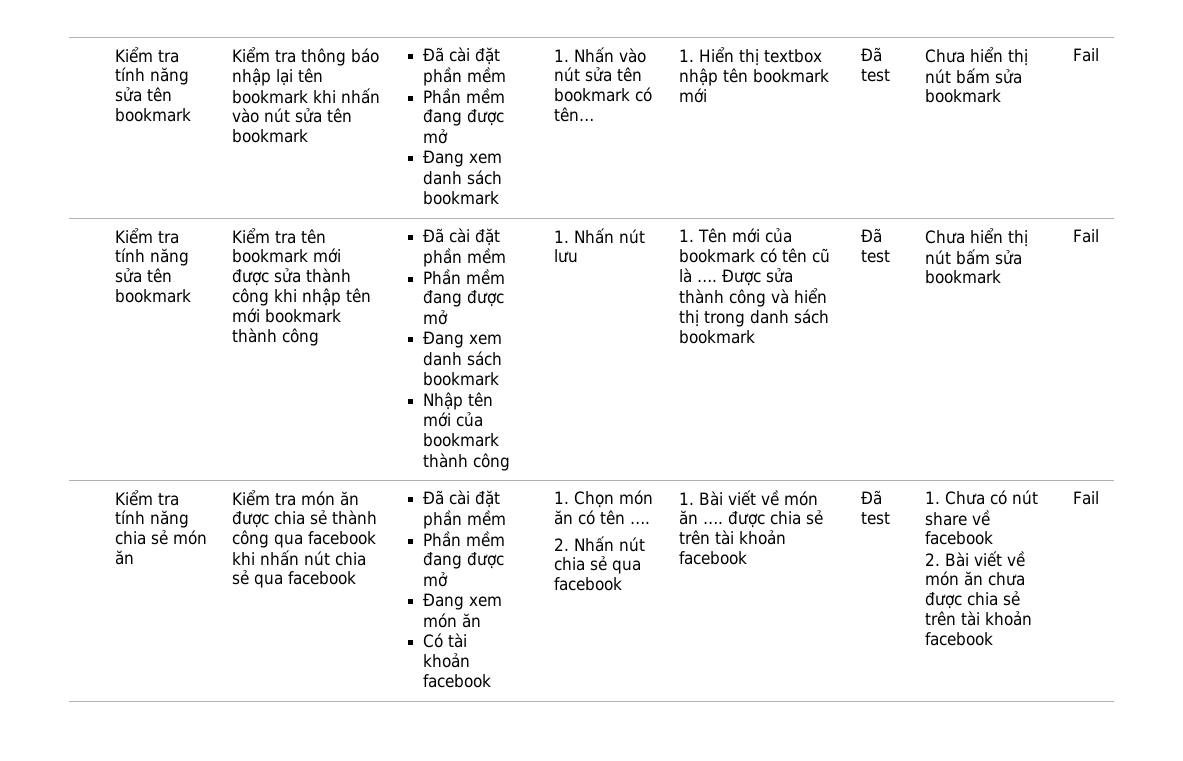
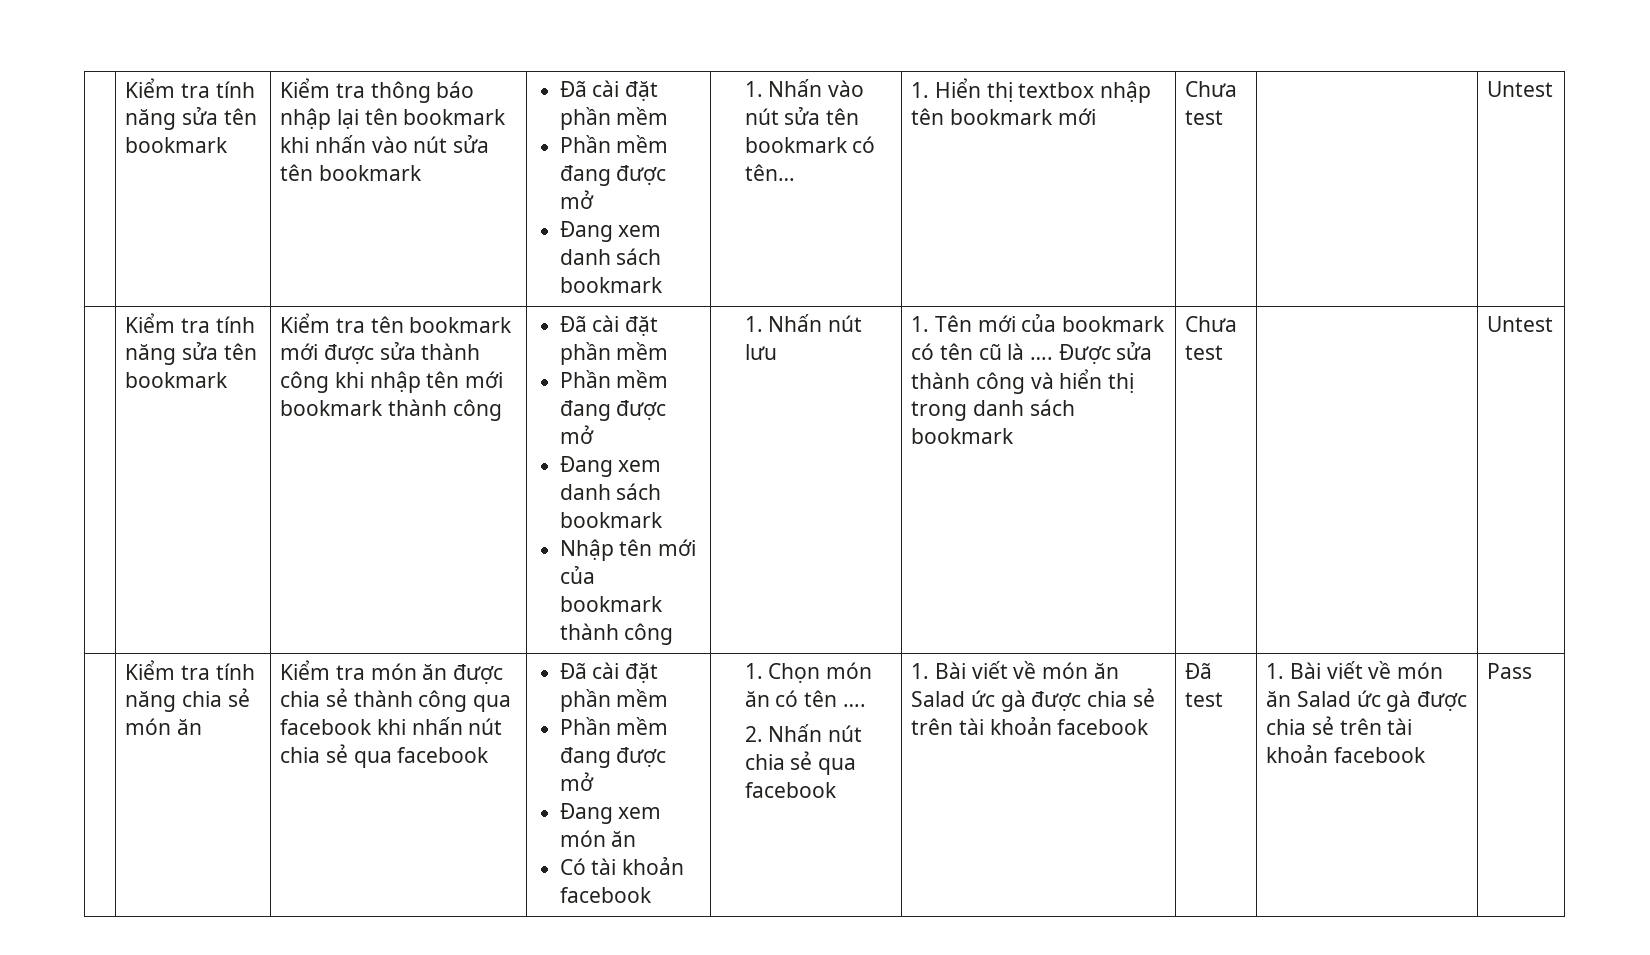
[860,47,882,62] [860,69,890,82] [924,47,1028,66] [924,68,1022,84] [924,89,1001,103] [1072,48,1099,62] Đã test | Chưa hiển thị nút bấm sửa bookmark | Fail -> [1185,81,1238,97] [1185,110,1224,125] [1487,81,1554,97] Chưa test | | Untest
[860,228,882,243] [860,250,890,263] [924,228,1028,247] [924,249,1022,265] [924,270,1001,284] [1072,229,1099,243] Đã test | Chưa hiển thị nút bấm sửa bookmark | Fail -> [1185,316,1238,332] [1185,345,1224,360] [1487,316,1554,332] Chưa test | | Untest
[702,521,723,524] …. -> [911,690,1026,712] Salad ức gà
[944,490,1038,505] [924,510,990,526] [924,531,993,545] [924,551,1025,567] [924,571,1025,586] [924,591,1020,609] [924,611,1032,626] [924,632,993,646] [1072,491,1099,505] Chưa có nút share về facebook // 2. Bài viết về món ăn chưa được chia sẻ trên tài khoản facebook | Fail -> [1290,661,1444,679] [1266,690,1468,712] [1266,716,1413,735] [1266,745,1427,763] [1487,663,1533,679] Bài viết về món ăn Salad ức gà được chia sẻ trên tài khoản facebook | Pass

